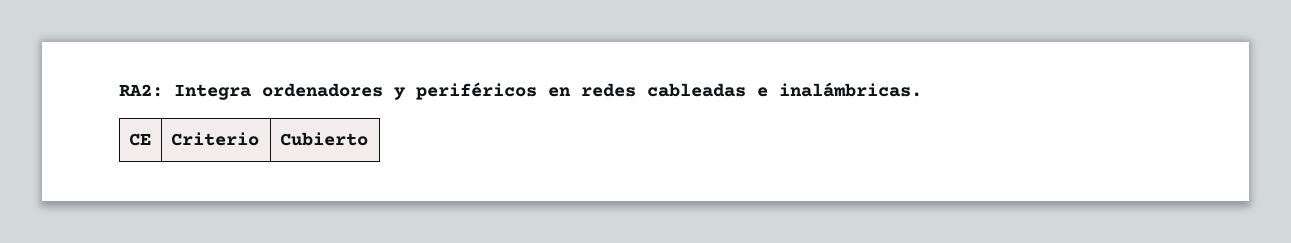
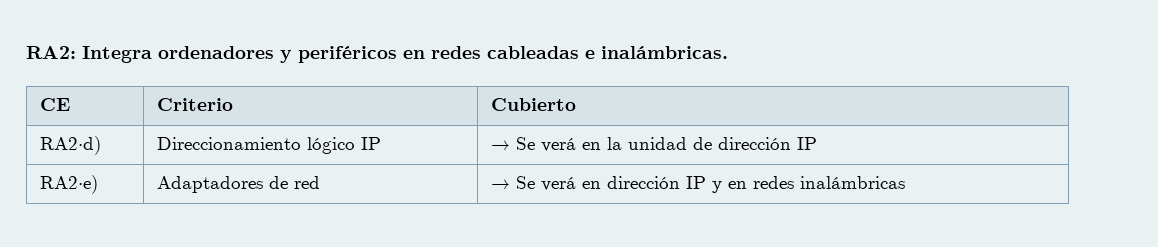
(368, 139) none -> [39,136,101,155] [156,137,381,154] [490,137,817,152] [39,175,98,194] [156,176,320,193] [490,176,905,193] // RA2·d) | Direccionamiento lógico IP | → Se verá en la unidad de dirección IP // RA2·e) | Adaptadores de red | → Se verá en dirección IP y en redes inalámbricas

